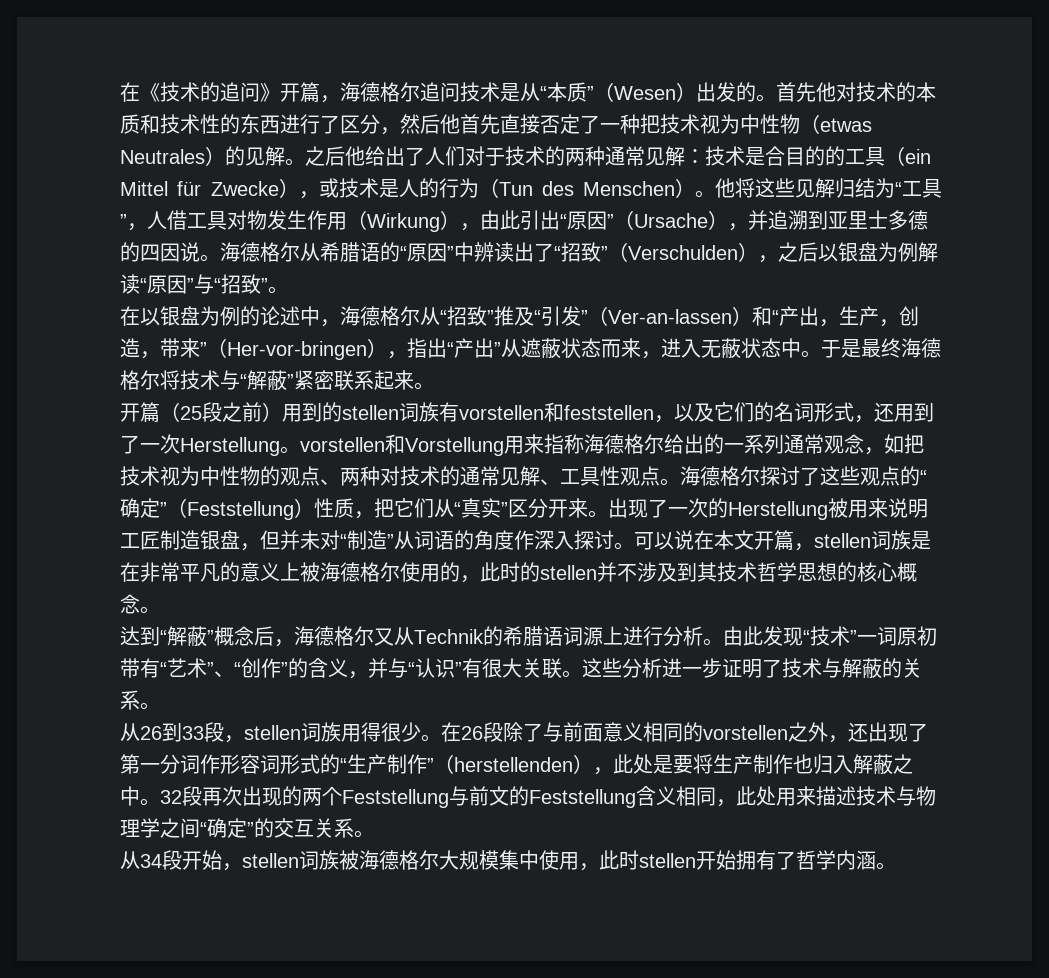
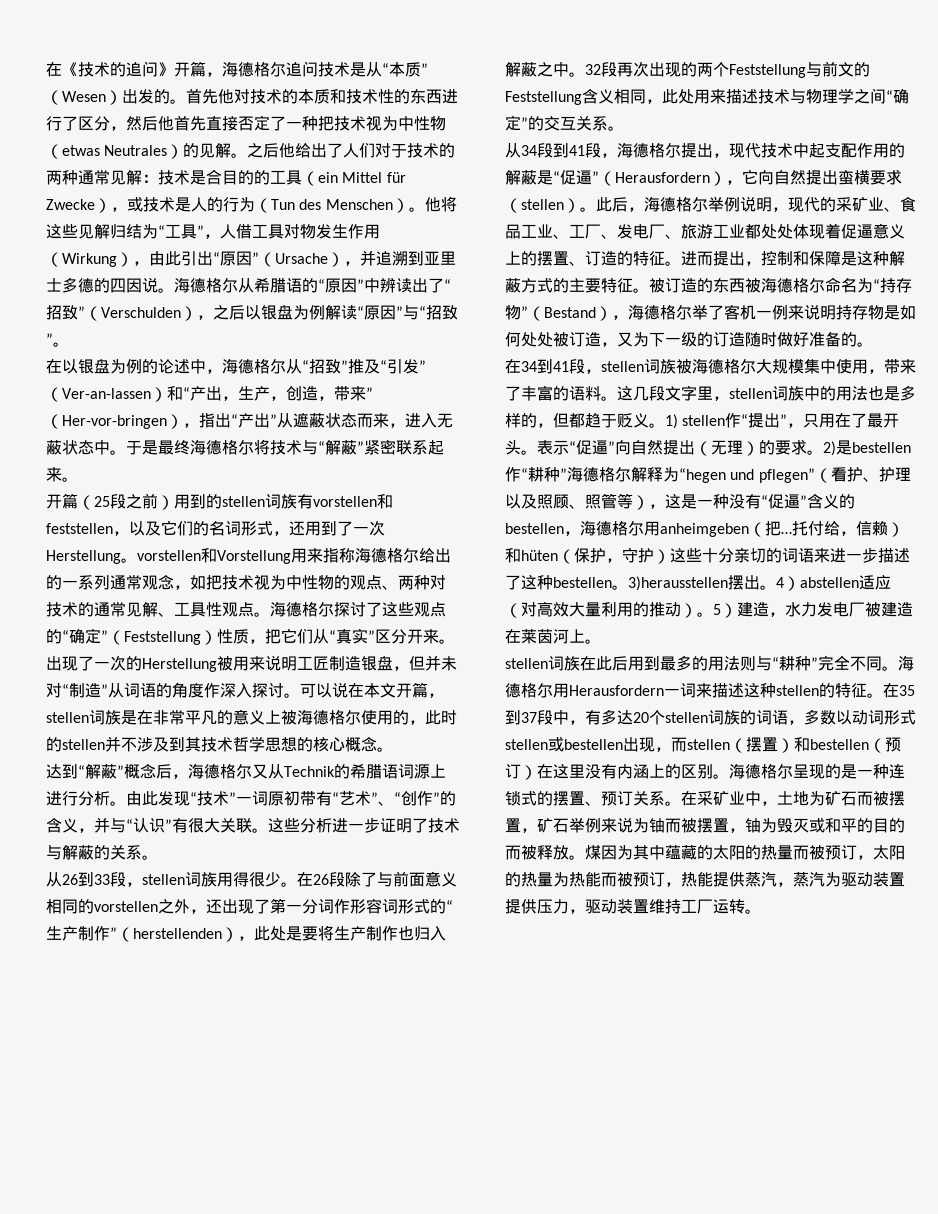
[182,850,222,870] 开始 -> [553,143,905,158] [505,169,902,186] [505,196,916,213] [505,223,905,239] [505,250,905,266] [505,277,912,293] [505,304,916,321] [505,331,873,347] [505,359,585,374] 到41段，海德格尔提出，现代技术中起支配作用的解蔽是“促逼”（Herausfordern），它向自然提出蛮横要求（stellen）。此后，海德格尔举例说明，现代的采矿业、食品工业、工厂、发电厂、旅游工业都处处体现着促逼意义上的摆置、订造的特征。进而提出，控制和保障是这种解蔽方式的主要特征。被订造的东西被海德格尔命名为“持存物”（Bestand），海德格尔举了客机一例来说明持存物是如何处处被订造，又为下一级的订造随时做好准备的。 // 在34到41段
[599,850,876,870] 此时stellen开始拥有了哲学内涵 -> [884,359,916,374] [505,385,916,401] [505,413,900,429] [505,439,911,456] [505,467,911,483] [505,493,855,510] [505,520,904,537] [505,547,910,564] [505,575,891,591] [505,601,913,618] [505,629,601,644] [505,655,914,671] [505,683,915,698] [505,709,916,725] [505,737,901,753] [505,764,905,780] [505,791,905,806] [505,817,905,833] [505,845,905,860] [505,872,905,887] [505,899,745,914] 带来了丰富的语料。这几段文字里，stellen词族中的用法也是多样的，但都趋于贬义。1) stellen作“提出”，只用在了最开头。表示“促逼”向自然提出（无理）的要求。2)是bestellen作“耕种”海德格尔解释为“hegen und pflegen”（看护、护理以及照顾、照管等），这是一种没有“促逼”含义的bestellen，海德格尔用anheimgeben（把…托付给，信赖）和hüten（保护，守护）这些十分亲切的词语来进一步描述了这种bestellen。3)herausstellen摆出。4）abstellen适应（对高效大量利用的推动）。5）建造，水力发电厂被建造在莱茵河上。 // stellen词族在此后用到最多的用法则与“耕种”完全不同。海德格尔用Herausfordern一词来描述这种stellen的特征。在35到37段中，有多达20个stellen词族的词语，多数以动词形式stellen或bestellen出现，而stellen（摆置）和bestellen（预订）在这里没有内涵上的区别。海德格尔呈现的是一种连锁式的摆置、预订关系。在采矿业中，土地为矿石而被摆置，矿石举例来说为铀而被摆置，铀为毁灭或和平的目的而被释放。煤因为其中蕴藏的太阳的热量而被预订，太阳的热量为热能而被预订，热能提供蒸汽，蒸汽为驱动装置提供压力，驱动装置维持工厂运转

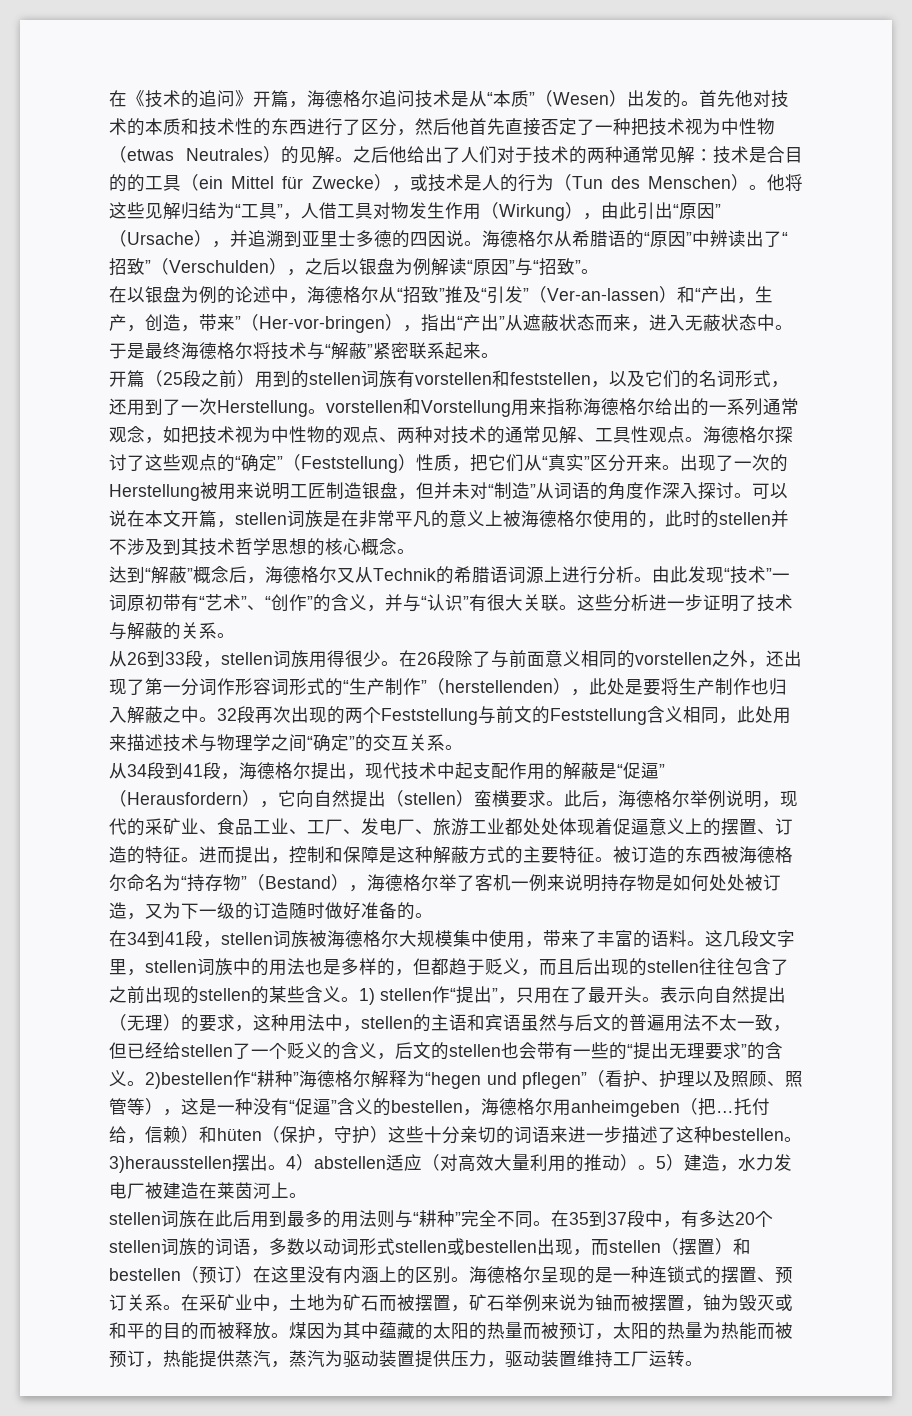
[838,169,902,185] [505,198,580,213] 蛮横要求（stellen） -> [386,790,546,808] （stellen）蛮横要求
(649, 420) none -> [521,958,789,976] [109,986,341,1004] ，而且后出现的stellen往往包含了之前出现的stellen的某些含义
[569,440,615,455] “促逼” -> (696, 995) none
[807,440,911,456] 。2)是bestellen -> [235,1014,791,1032] [109,1042,783,1060] [109,1070,233,1089] ，这种用法中，stellen的主语和宾语虽然与后文的普遍用法不太一致，但已经给stellen了一个贬义的含义，后文的stellen也会带有一些的“提出无理要求”的含义。2)bestellen
[898,656,914,671] [505,683,883,698] 海德格尔用Herausfordern一词来描述这种stellen的特征。 -> (551, 1223) none

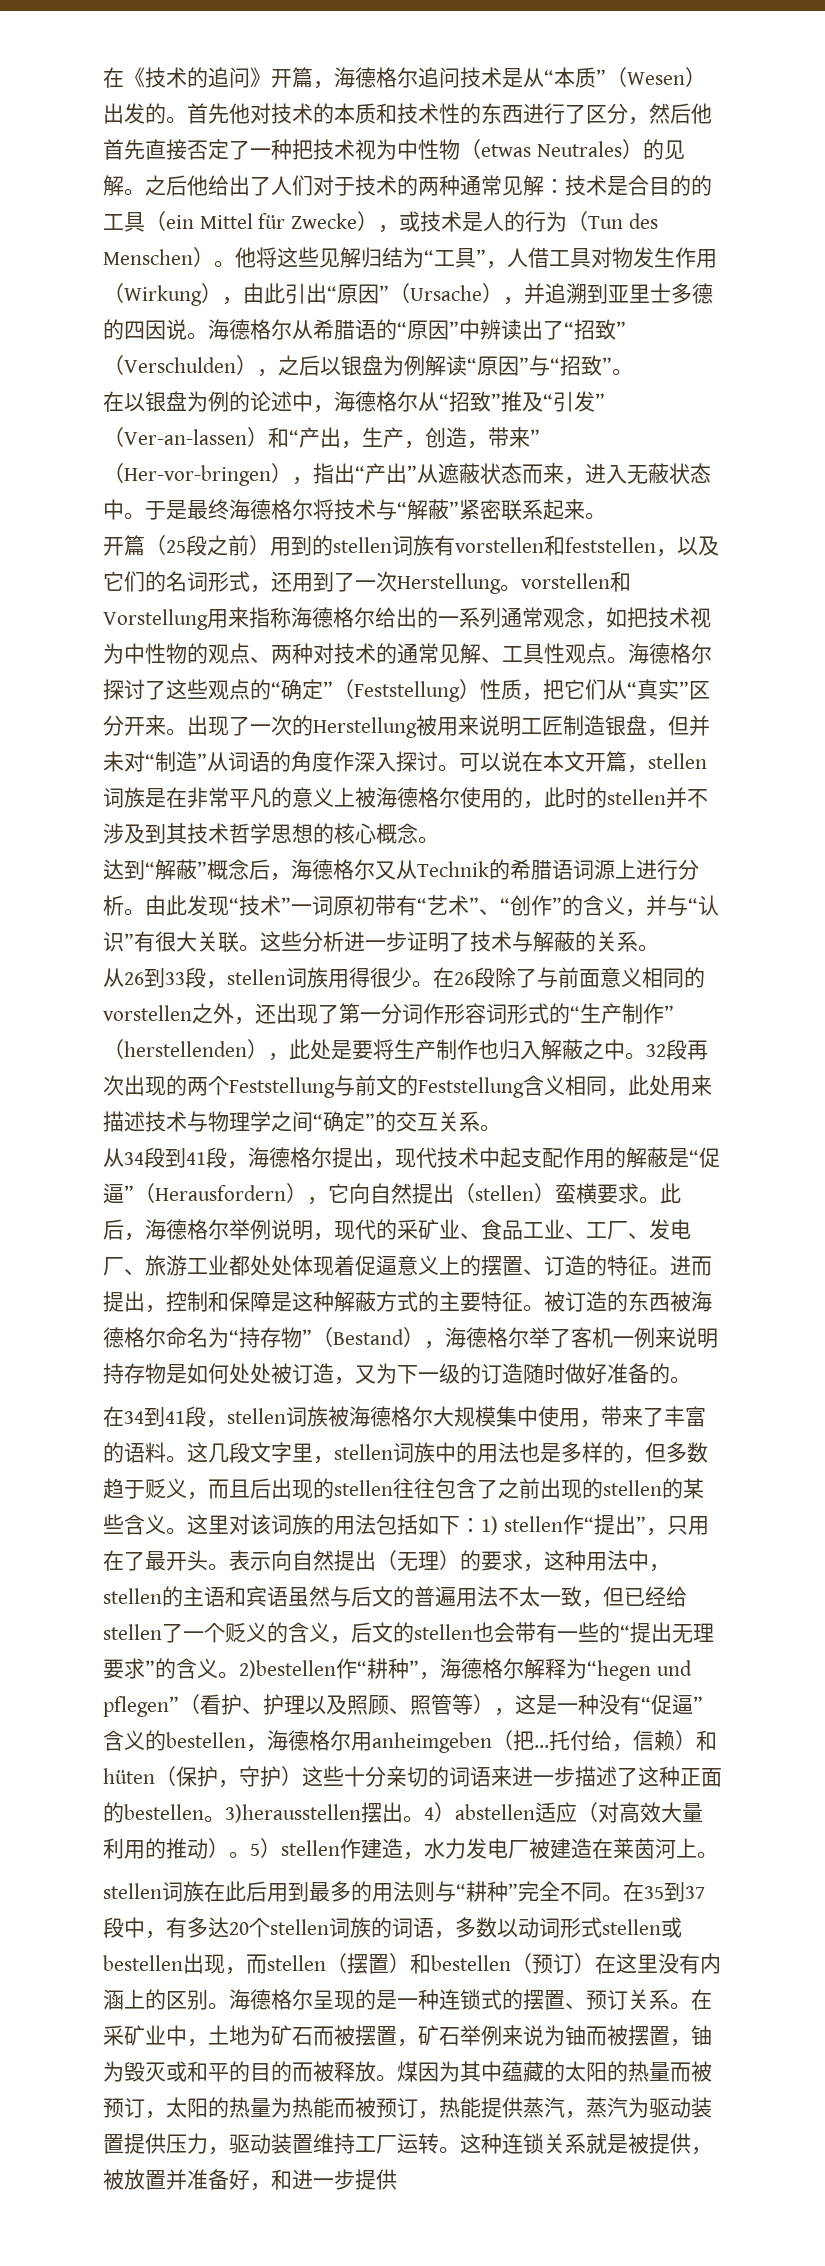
[431,958,449,975] 都 -> [666,1442,708,1463] 多数
(359, 999) none -> [187,1514,481,1535] 这里对该词族的用法包括如下：
(299, 1078) none -> [419,1672,440,1680] ，
(712, 1134) none -> [680,1768,722,1787] [103,1802,124,1823] 正面的
(684, 1162) none -> [281,1838,361,1859] stellen作
(703, 1363) none -> [460,2133,712,2155] [103,2169,397,2191] 这种连锁关系就是被提供，被放置并准备好，和进一步提供

